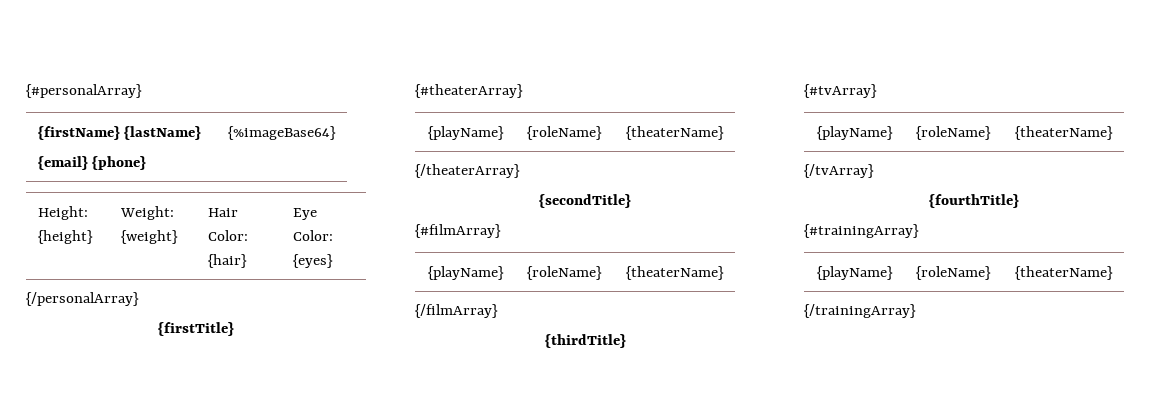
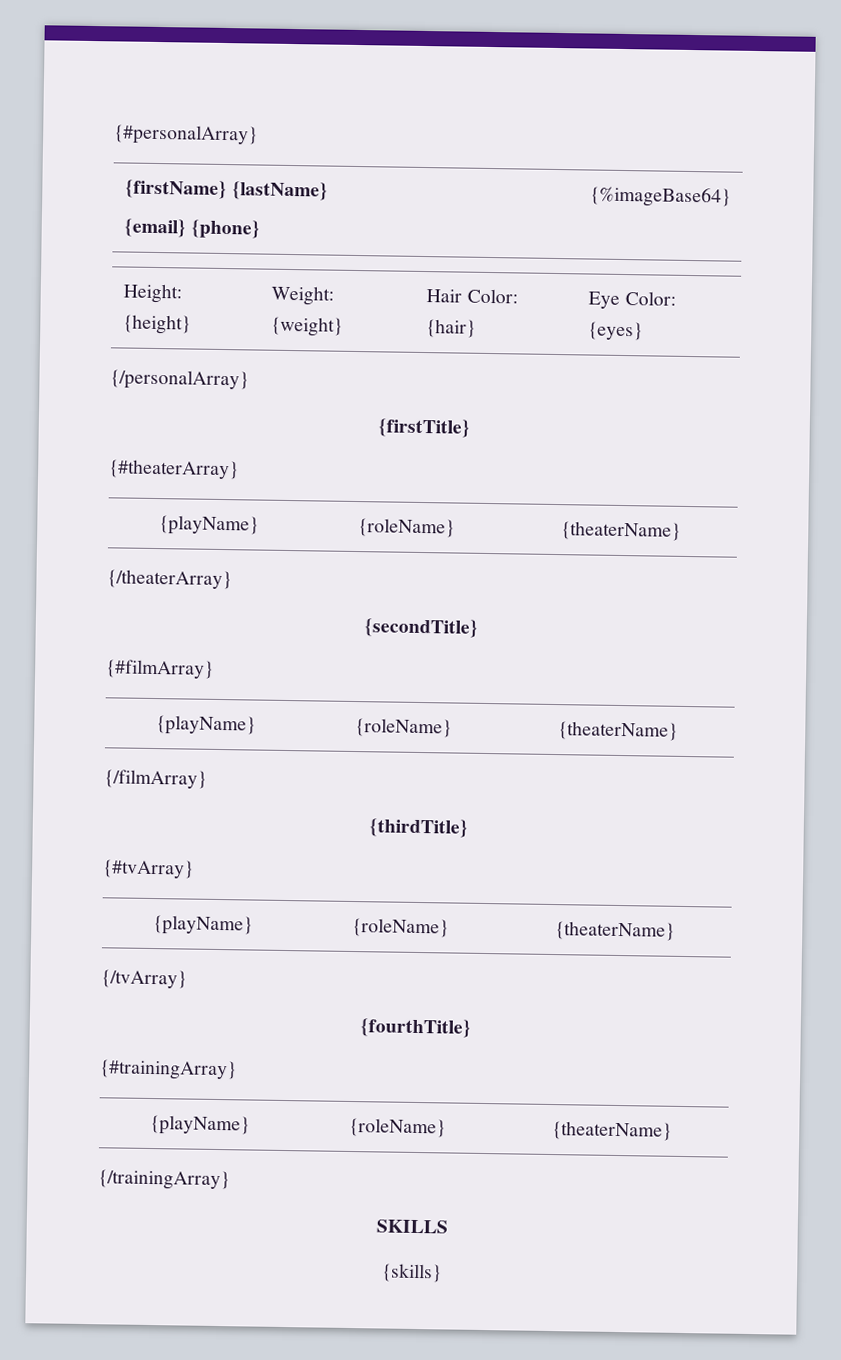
(916, 311) none -> [376,1219,448,1234] [381,1263,442,1283] // SKILLS // {skills}

